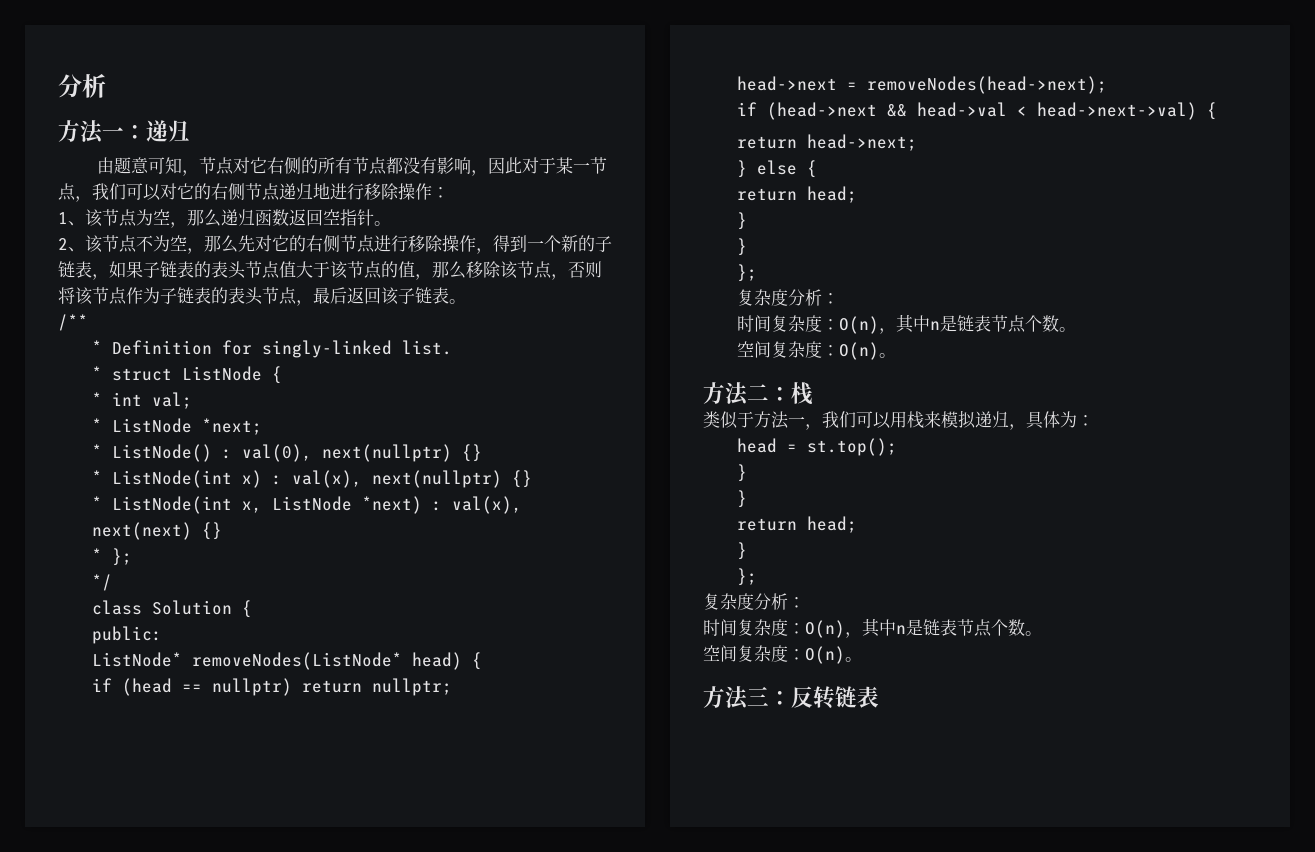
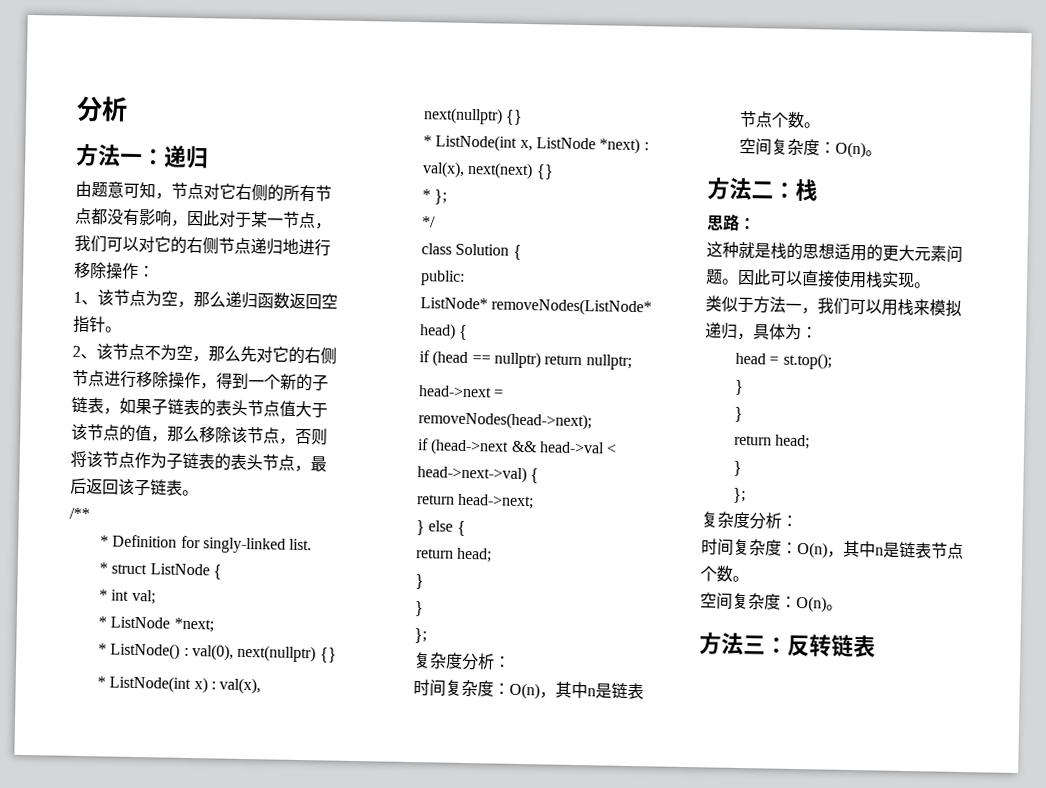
(813, 393) none -> [707,213,756,231] [706,241,963,263] [706,269,931,289] // 思路： // 这种就是栈的思想适用的更大元素问题。因此可以直接使用栈实现。

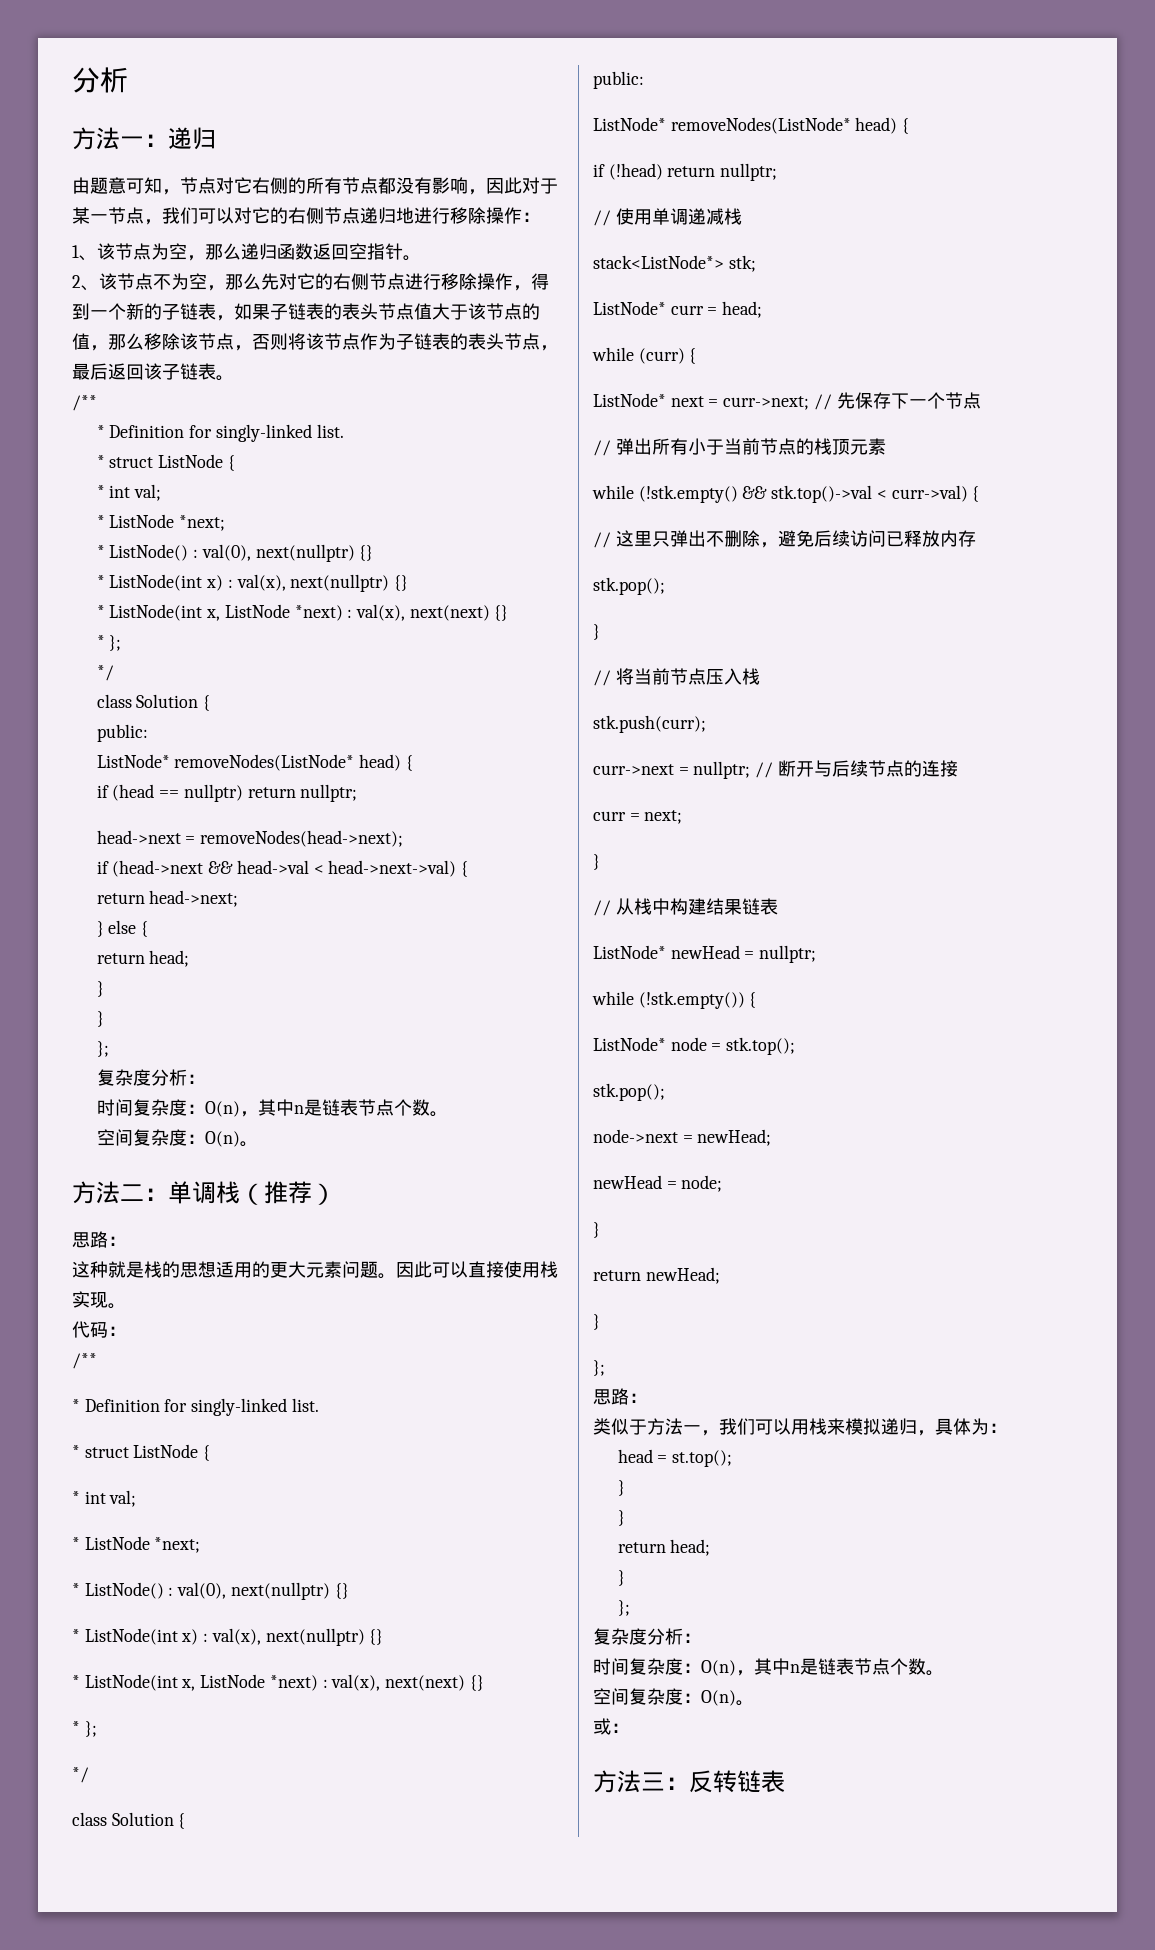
[795,178,818,202] 栈 -> [168,1181,336,1205] 单调栈（推荐）
(931, 285) none -> [72,1321,126,1338] [72,1353,97,1369] [72,1398,319,1416] [72,1444,211,1461] [72,1490,137,1507] [72,1536,201,1553] [72,1582,349,1600] [72,1628,384,1646] [72,1674,484,1691] [72,1721,97,1737] [72,1767,89,1783] [72,1812,186,1829] [593,71,644,89] [593,117,910,134] [593,163,778,181] [593,208,742,226] [593,255,756,272] [593,301,763,318] [592,347,697,364] [593,392,981,410] [593,438,886,456] [592,485,980,503] [593,530,976,548] [593,577,665,595] [593,624,600,640] [593,668,760,686] [593,715,706,733] [593,760,958,779] [593,810,683,824] [593,854,600,870] [593,898,778,916] [593,945,817,963] [592,991,757,1009] [593,1037,796,1055] [593,1083,665,1101] [593,1129,772,1146] [593,1175,723,1192] [593,1222,600,1238] [593,1267,720,1284] [593,1314,600,1330] [593,1360,605,1376] [593,1388,647,1405] // 代码： // /** // * Definition for singly-linked list. // * struct ListNode { // * int val; // * ListNode *next; // * ListNode() : val(0), next(nullptr) {} // * ListNode(int x) : val(x), next(nullptr) {} // * ListNode(int x, ListNode *next) : val(x), next(next) {} // * }; // */ // class Solution { // public: // ListNode* removeNodes(ListNode* head) { // if (!head) return nullptr; // // 使用单调递减栈 // stack<ListNode*> stk; // ListNode* curr = head; // while (curr) { // ListNode* next = curr->next; // 先保存下一个节点 // // 弹出所有小于当前节点的栈顶元素 // while (!stk.empty() && stk.top()->val < curr->val) { // // 这里只弹出不删除，避免后续访问已释放内存 // stk.pop(); // } // // 将当前节点压入栈 // stk.push(curr); // curr->next = nullptr; // 断开与后续节点的连接 // curr = next; // } // // 从栈中构建结果链表 // ListNode* newHead = nullptr; // while (!stk.empty()) { // ListNode* node = stk.top(); // stk.pop(); // node->next = newHead; // newHead = node; // } // return newHead; // } // }; // 思路：
(843, 607) none -> [593,1718,629,1735] // 或：

